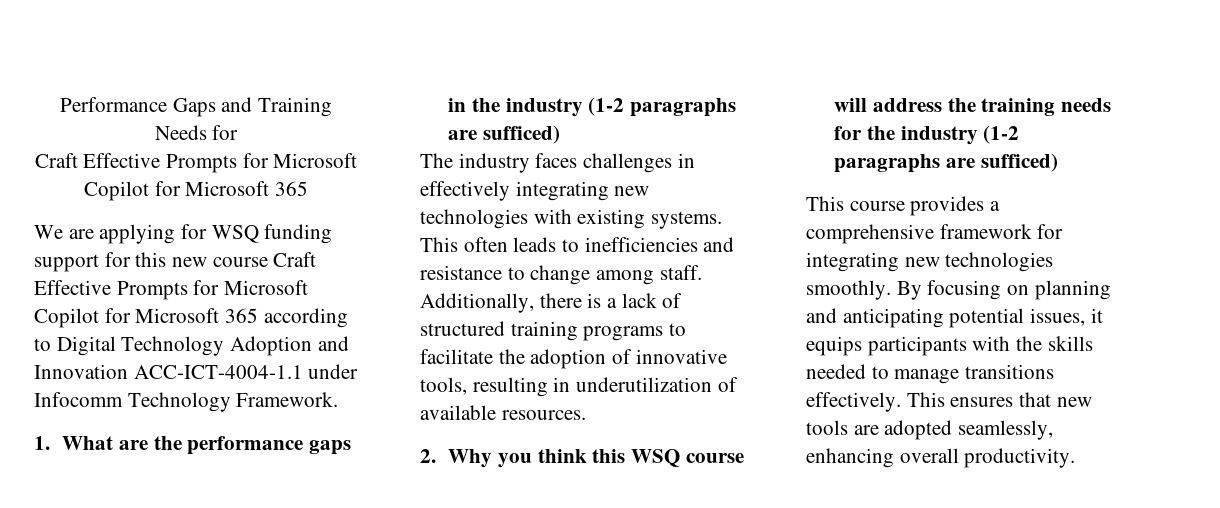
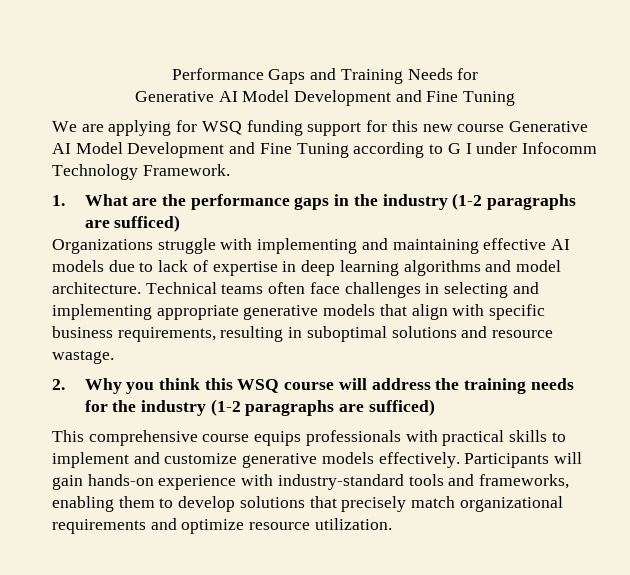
[34,153,358,173] [83,181,309,201] Craft Effective Prompts for Microsoft Copilot for Microsoft 365 -> [134,90,516,106] Generative AI Model Development and Fine Tuning
[273,252,317,267] [34,280,309,300] [34,308,348,328] [34,336,349,356] [34,364,303,379] Craft Effective Prompts for Microsoft Copilot for Microsoft 365 according to Digital Technology Adoption and Innovation ACC-ICT-4004-1.1 -> [508,121,588,132] [52,142,472,158] Generative AI Model Development and Fine Tuning according to G I
[420,153,695,173] [420,181,650,201] [420,209,723,229] [420,237,735,252] [420,265,702,285] [420,293,683,313] [420,321,687,341] [420,349,727,369] [420,377,738,397] [420,405,586,420] The industry faces challenges in effectively integrating new technologies with existing systems. This often leads to inefficiencies and resistance to change among staff. Additionally, there is a lack of structured training programs to facilitate the adoption of innovative tools, resulting in underutilization of available resources. -> [52,238,571,254] [52,260,561,276] [52,282,539,298] [52,304,546,320] [52,326,554,342] [52,350,114,364] Organizations struggle with implementing and maintaining effective AI models due to lack of expertise in deep learning algorithms and model architecture. Technical teams often face challenges in selecting and implementing appropriate generative models that align with specific business requirements, resulting in suboptimal solutions and resource wastage.
[849,196,1001,216] [806,224,1064,244] [806,252,1054,272] [806,280,1111,300] [806,308,1103,328] [806,336,1093,356] [806,364,1055,384] [806,392,1092,412] [806,420,1054,440] [806,448,1076,468] course provides a comprehensive framework for integrating new technologies smoothly. By focusing on planning and anticipating potential issues, it equips participants with the skills needed to manage transitions effectively. This ensures that new tools are adopted seamlessly, enhancing overall productivity. -> [88,430,566,446] [52,452,583,468] [52,474,570,490] [52,496,563,512] [52,518,392,534] comprehensive course equips professionals with practical skills to implement and customize generative models effectively. Participants will gain hands-on experience with industry-standard tools and frameworks, enabling them to develop solutions that precisely match organizational requirements and optimize resource utilization.

